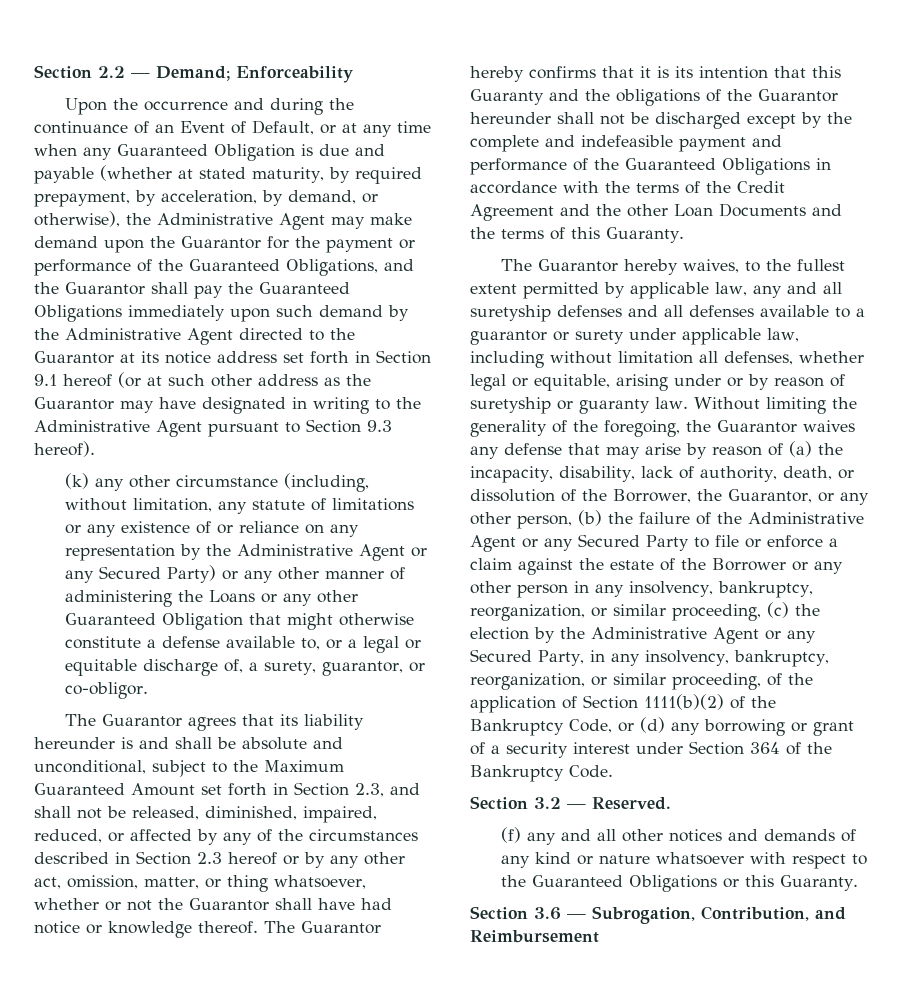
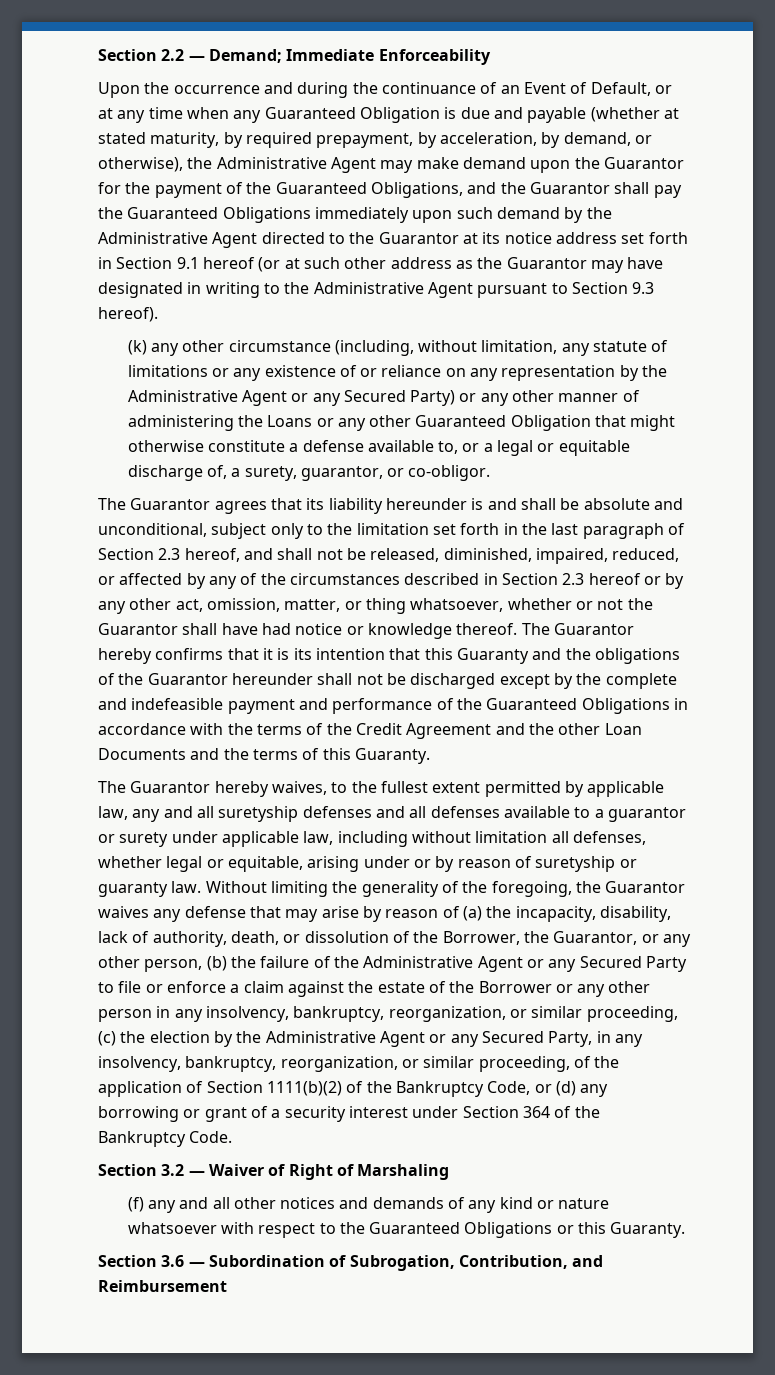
(230, 73) none -> [286,49,375,61] Immediate
[399,239,415,249] [34,259,131,276] or performance -> (222, 190) none
[212,760,344,773] [34,782,384,797] to the Maximum Guaranteed Amount set forth in Section 2.3, -> [270,523,685,539] [98,548,240,562] only to the limitation set forth in the last paragraph of Section 2.3 hereof,
[592,797,671,810] Reserved. -> [208,1164,450,1180] Waiver of Right of Marshaling
(586, 916) none -> [208,1255,347,1267] Subordination of

